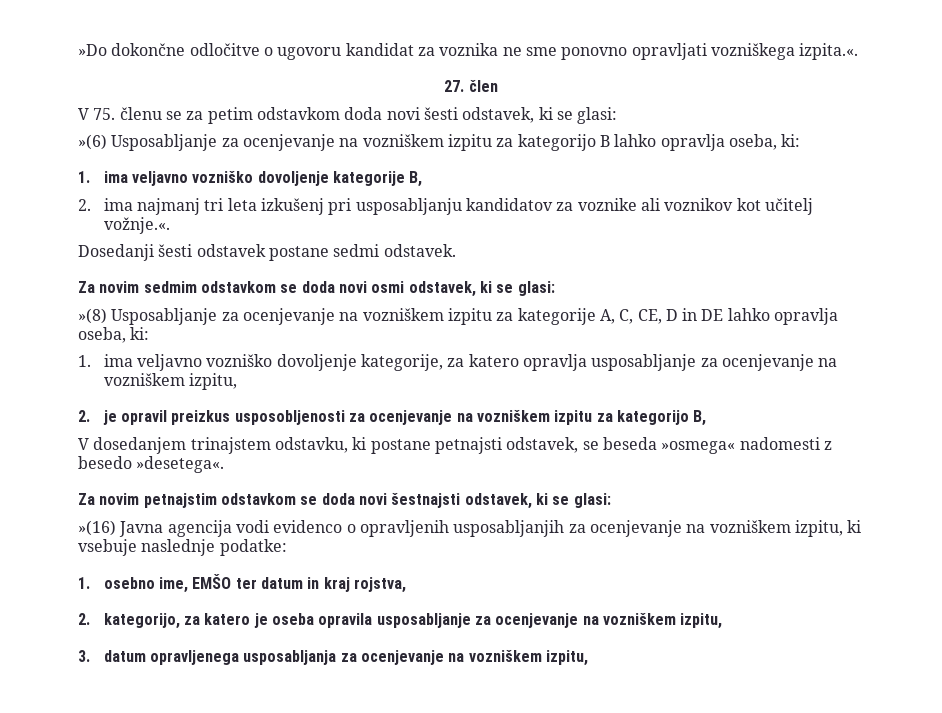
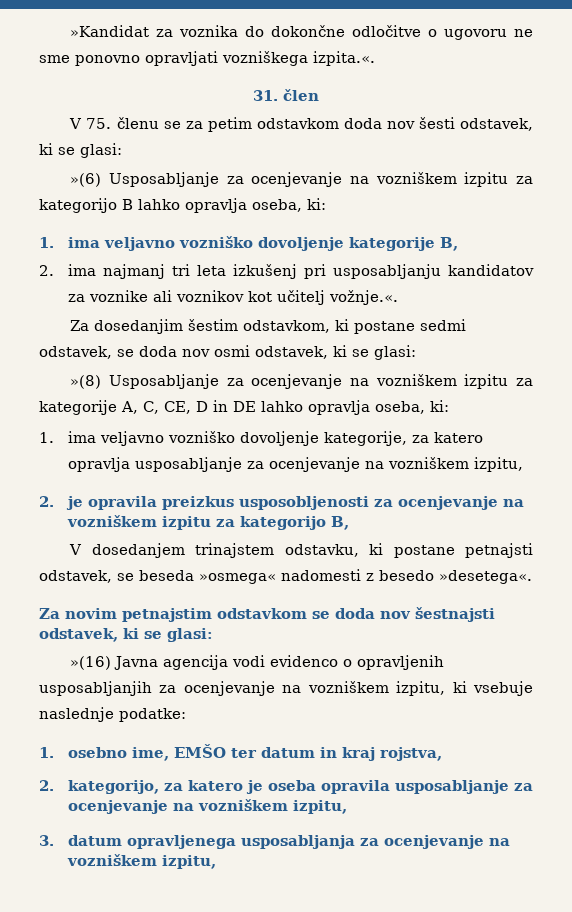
[78,44,107,56] »Do -> [70,25,265,37] »Kandidat za voznika do
[345,43,499,56] kandidat za voznika -> (508, 34) none
[444,80,465,92] 27. -> [253,90,278,101] 31.
[386,107,420,120] novi -> [386,121,415,129] nov
[78,244,456,261] [78,281,367,293] Dosedanji šesti odstavek postane sedmi odstavek. // Za novim sedmim odstavkom se doda novi -> [70,319,467,334] [39,346,210,359] Za dosedanjim šestim odstavkom, ki postane sedmi odstavek, se doda nov
[121,410,168,425] opravil -> [87,496,157,510] opravila
[358,493,387,505] novi -> [380,611,411,619] nov

